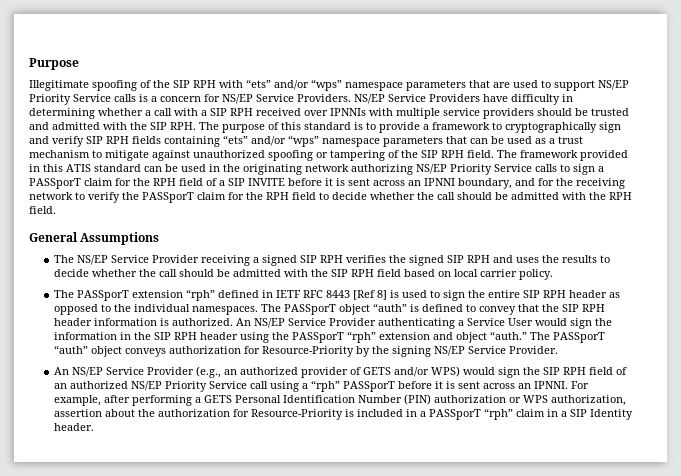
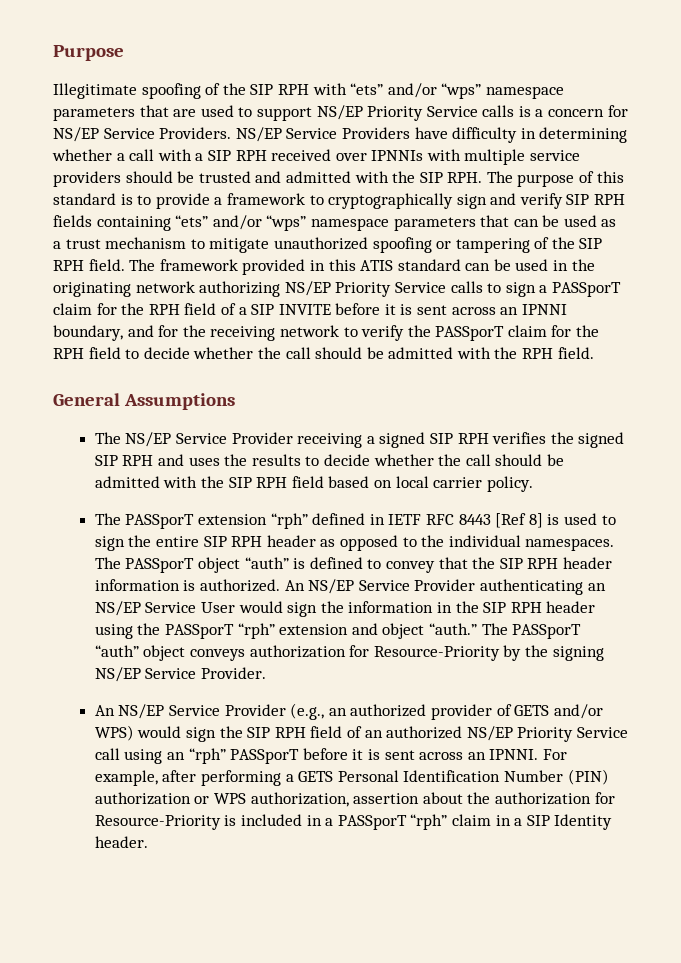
[152,150,190,161] against -> (270, 245) none
[458,320,465,326] a -> [587,583,606,591] [94,601,141,616] an NS/EP
[302,383,309,389] a -> [167,752,186,760] an

